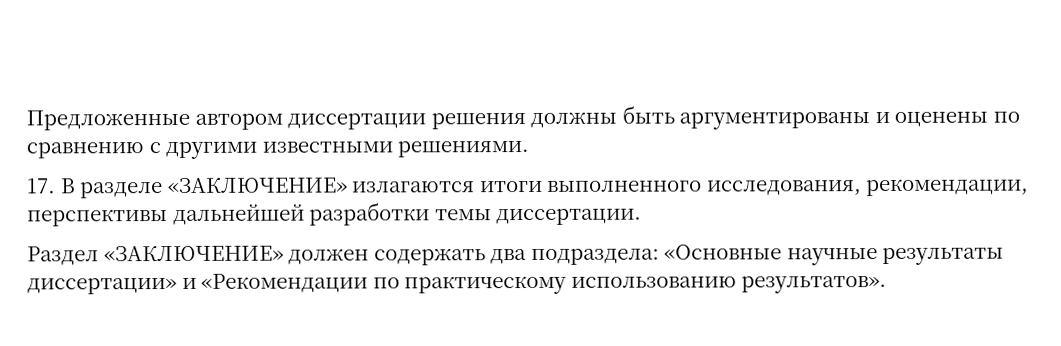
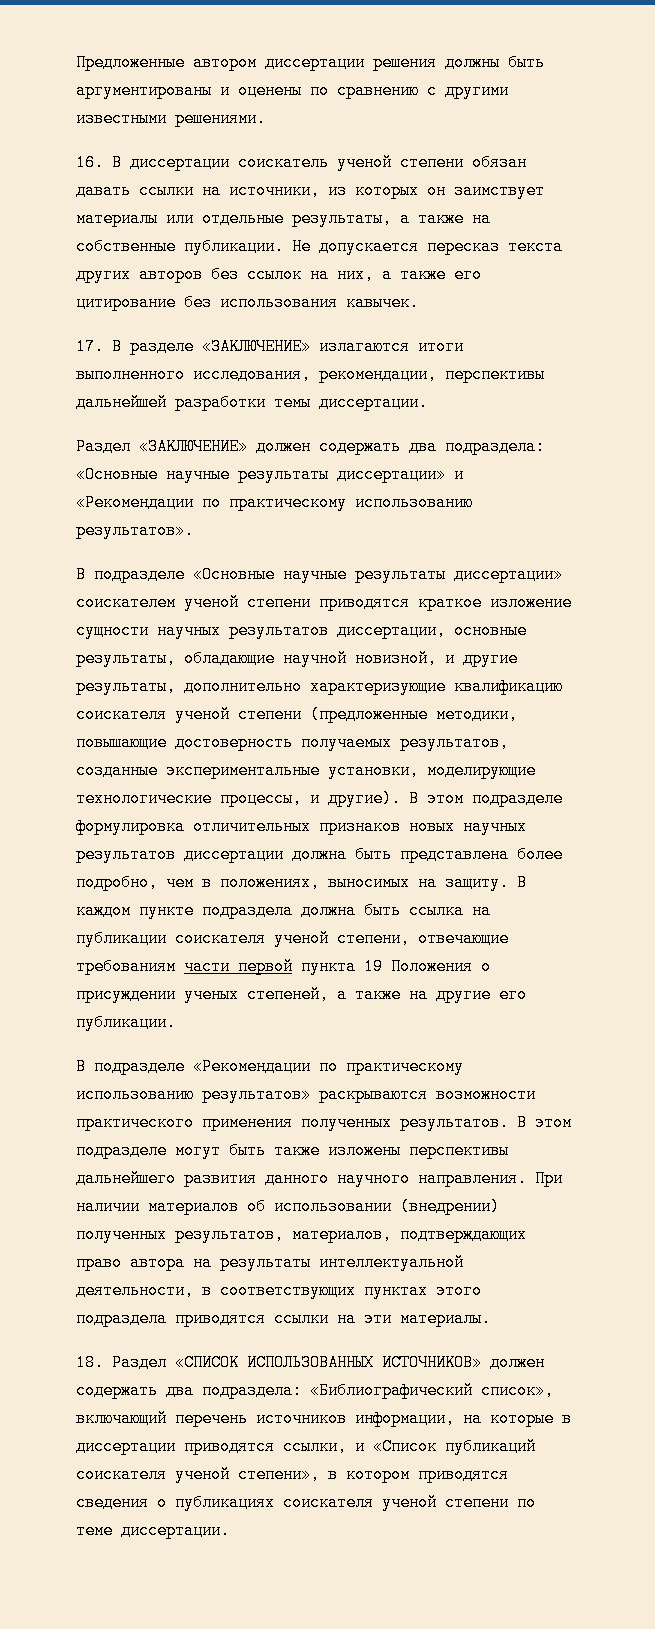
(530, 149) none -> [76,154,526,171] [76,182,544,199] [76,210,490,227] [76,238,562,255] [76,266,481,283] [76,294,419,311] // 16. В диссертации соискатель ученой степени обязан давать ссылки на источники, из которых он заимствует материалы или отдельные результаты, а также на собственные публикации. Не допускается пересказ текста других авторов без ссылок на них, а также его цитирование без использования кавычек.
(888, 285) none -> [76,567,562,583] [76,595,571,611] [76,622,526,639] [76,650,517,667] [76,678,562,695] [76,706,518,723] [76,734,509,751] [76,762,535,779] [76,790,562,807] [76,819,526,835] [76,847,562,863] [76,874,526,891] [76,903,490,919] [76,930,508,947] [76,958,490,975] [76,986,526,1003] [76,1014,176,1031] [76,1059,463,1075] [76,1087,535,1103] [76,1114,571,1131] [76,1143,508,1159] [76,1170,562,1187] [76,1198,500,1215] [76,1226,526,1243] [76,1255,463,1271] [76,1282,481,1299] [76,1310,491,1327] [76,1354,544,1371] [76,1382,554,1399] [76,1410,571,1427] [76,1438,535,1455] [76,1466,508,1483] [76,1495,535,1511] [76,1522,230,1539] // В подразделе «Основные научные результаты диссертации» соискателем ученой степени приводятся краткое изложение сущности научных результатов диссертации, основные результаты, обладающие научной новизной, и другие результаты, дополнительно характеризующие квалификацию соискателя ученой степени (предложенные методики, повышающие достоверность получаемых результатов, созданные экспериментальные установки, моделирующие технологические процессы, и другие). В этом подразделе формулировка отличительных признаков новых научных результатов диссертации должна быть представлена более подробно, чем в положениях, выносимых на защиту. В каждом пункте подраздела должна быть ссылка на публикации соискателя ученой степени, отвечающие требованиям части первой пункта 19 Положения о присуждении ученых степеней, а также на другие его публикации. // В подразделе «Рекомендации по практическому использованию результатов» раскрываются возможности практического применения полученных результатов. В этом подразделе могут быть также изложены перспективы дальнейшего развития данного научного направления. При наличии материалов об использовании (внедрении) полученных результатов, материалов, подтверждающих право автора на результаты интеллектуальной деятельности, в соответствующих пунктах этого подраздела приводятся ссылки на эти материалы. // 18. Раздел «СПИСОК ИСПОЛЬЗОВАННЫХ ИСТОЧНИКОВ» должен содержать два подраздела: «Библиографический список», включающий перечень источников информации, на которые в диссертации приводятся ссылки, и «Список публикаций соискателя ученой степени», в котором приводятся сведения о публикациях соискателя ученой степени по теме диссертации.

